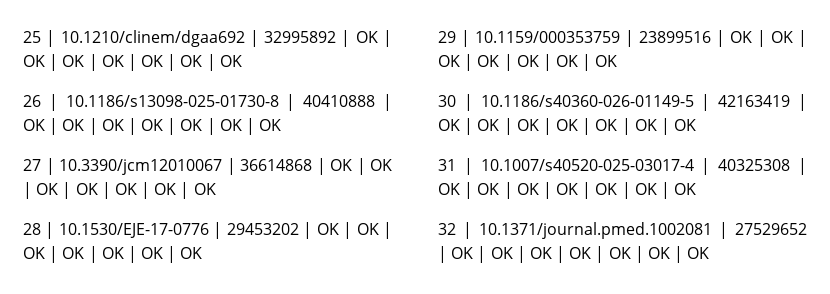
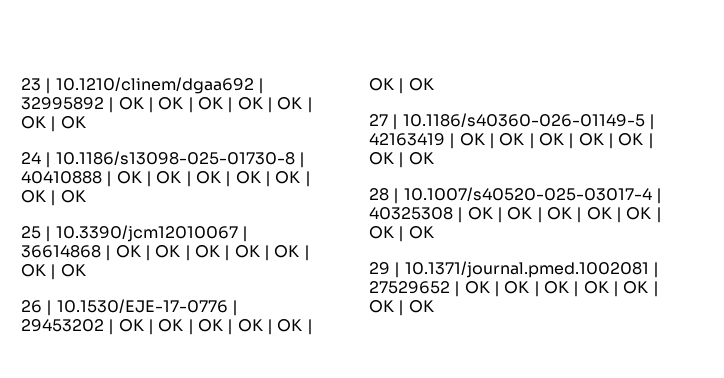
[23,31,41,43] 25 -> [21,78,41,91] 23
[23,95,41,107] 26 -> [21,152,41,164] 24
[23,159,41,171] 27 -> [21,226,41,239] 25
[23,223,41,235] 28 -> [21,300,42,313] 26
[438,30,807,47] [438,54,618,71] [438,95,456,107] 29 | 10.1159/000353759 | 23899516 | OK | OK | OK | OK | OK | OK | OK // 30 -> [369,114,388,126] 27
[438,159,456,171] 31 -> [369,188,389,201] 28
[438,223,456,235] 32 -> [369,262,390,275] 29

